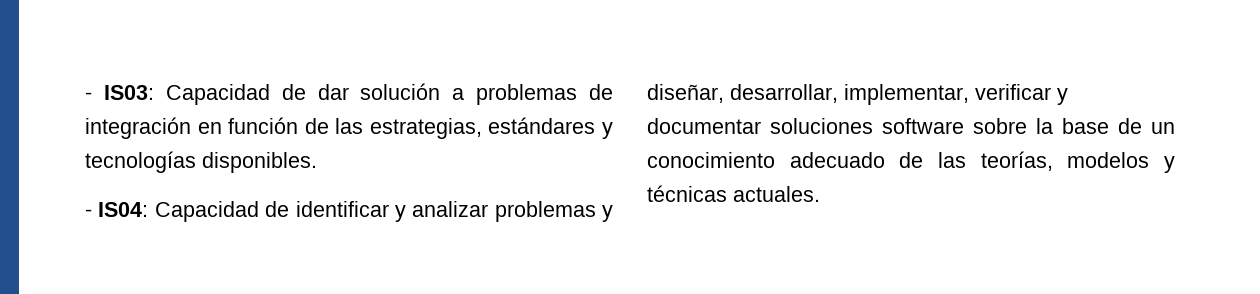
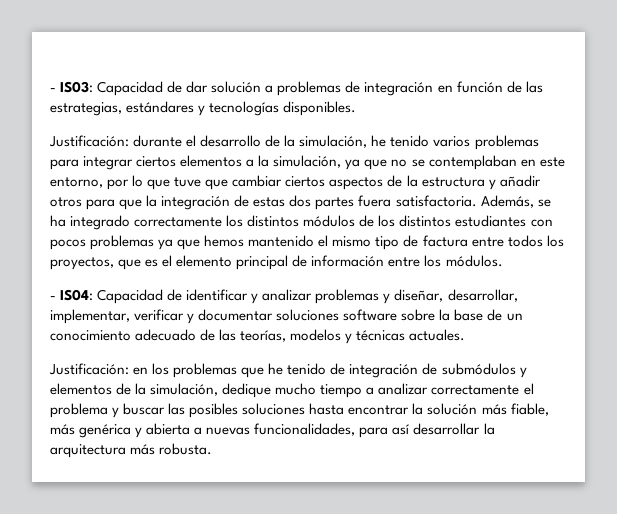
(317, 162) none -> [49,135,539,150] [50,155,565,170] [50,175,541,190] [50,195,551,210] [50,215,553,230] [50,235,564,250] [50,255,503,270] // Justificación: durante el desarrollo de la simulación, he tenido varios problemas para integrar ciertos elementos a la simulación, ya que no se contemplaban en este entorno, por lo que tuve que cambiar ciertos aspectos de la estructura y añadir otros para que la integración de estas dos partes fuera satisfactoria. Además, se ha integrado correctamente los distintos módulos de los distintos estudiantes con pocos problemas ya que hemos mantenido el mismo tipo de factura entre todos los proyectos, que es el elemento principal de información entre los módulos.
(820, 194) none -> [49,363,527,378] [50,383,534,398] [50,403,549,418] [50,423,495,438] [50,443,213,458] // Justificación: en los problemas que he tenido de integración de submódulos y elementos de la simulación, dedique mucho tiempo a analizar correctamente el problema y buscar las posibles soluciones hasta encontrar la solución más fiable, más genérica y abierta a nuevas funcionalidades, para así desarrollar la arquitectura más robusta.

